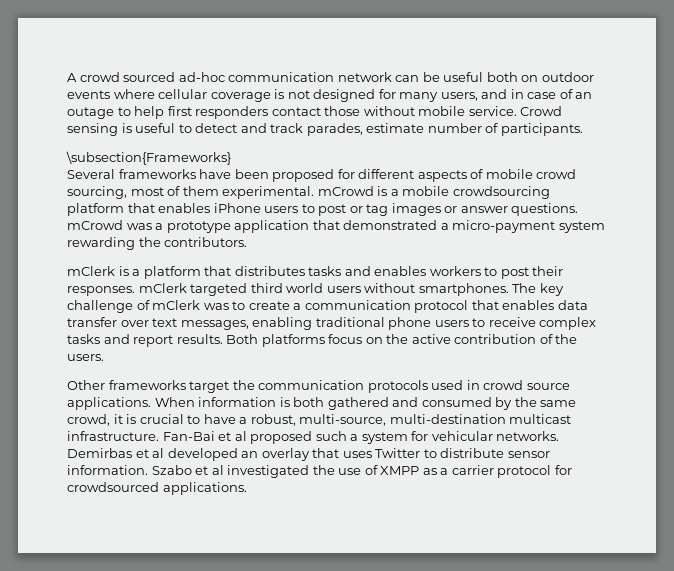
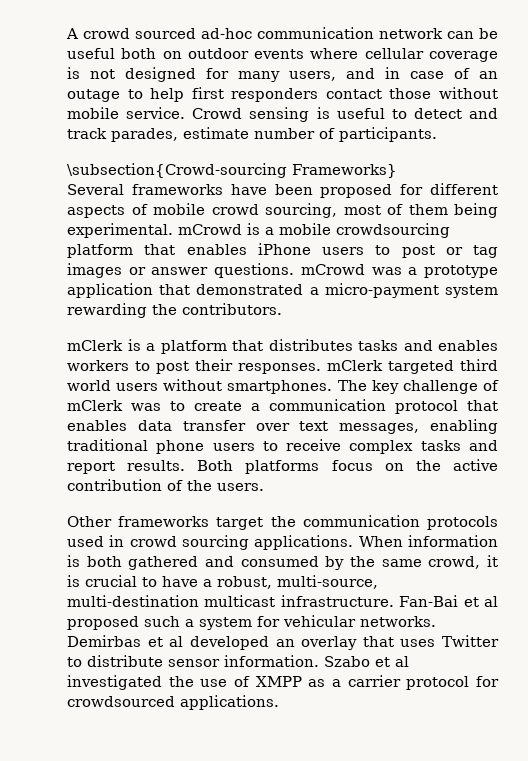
[66,151,231,165] \subsection{Frameworks} -> [67,163,397,178] \subsection{Crowd-sourcing Frameworks}
(219, 191) none -> [454,203,498,218] being
[526,383,570,390] source -> [182,535,249,550] sourcing

